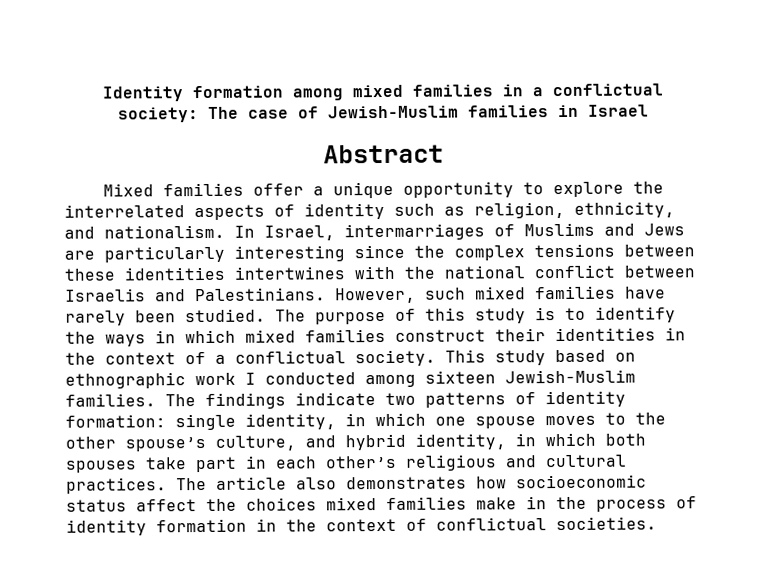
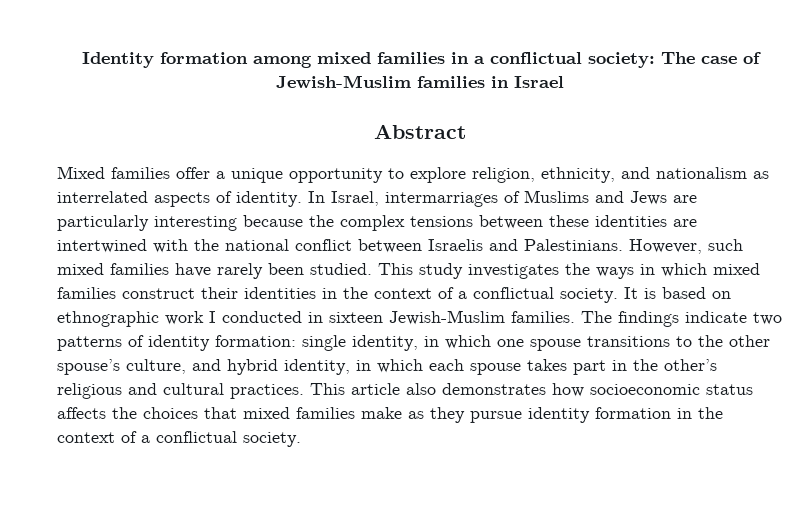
[632,181,664,194] [64,201,675,221] [64,224,225,239] the interrelated aspects of identity such as religion, ethnicity, and nationalism. -> [472,167,769,183] [57,191,302,207] religion, ethnicity, and nationalism as interrelated aspects of identity.
[354,244,405,259] since -> [243,215,303,227] because
[234,266,345,280] intertwines -> [673,219,697,227] [57,239,147,253] are intertwined
[275,306,676,325] The purpose of this study is to identify -> [378,263,559,279] This study investigates
[445,349,546,366] This study -> [624,287,656,299] It is
[365,374,416,388] among -> [308,312,323,323] in
[545,415,596,426] moves -> [587,336,670,347] transitions
[605,433,646,446] [66,457,187,473] both spouses take -> [429,359,567,375] each spouse takes
[275,456,317,469] each -> [633,359,658,371] the
[176,477,207,491] The -> [310,383,345,395] This
[136,499,197,512] affect -> [57,407,106,419] affects
(317, 504) none -> [204,407,237,419] that
[526,496,697,512] in the process of -> [408,407,522,423] as they pursue
[436,516,657,531] conflictual societies. -> [141,431,301,447] a conflictual society.

